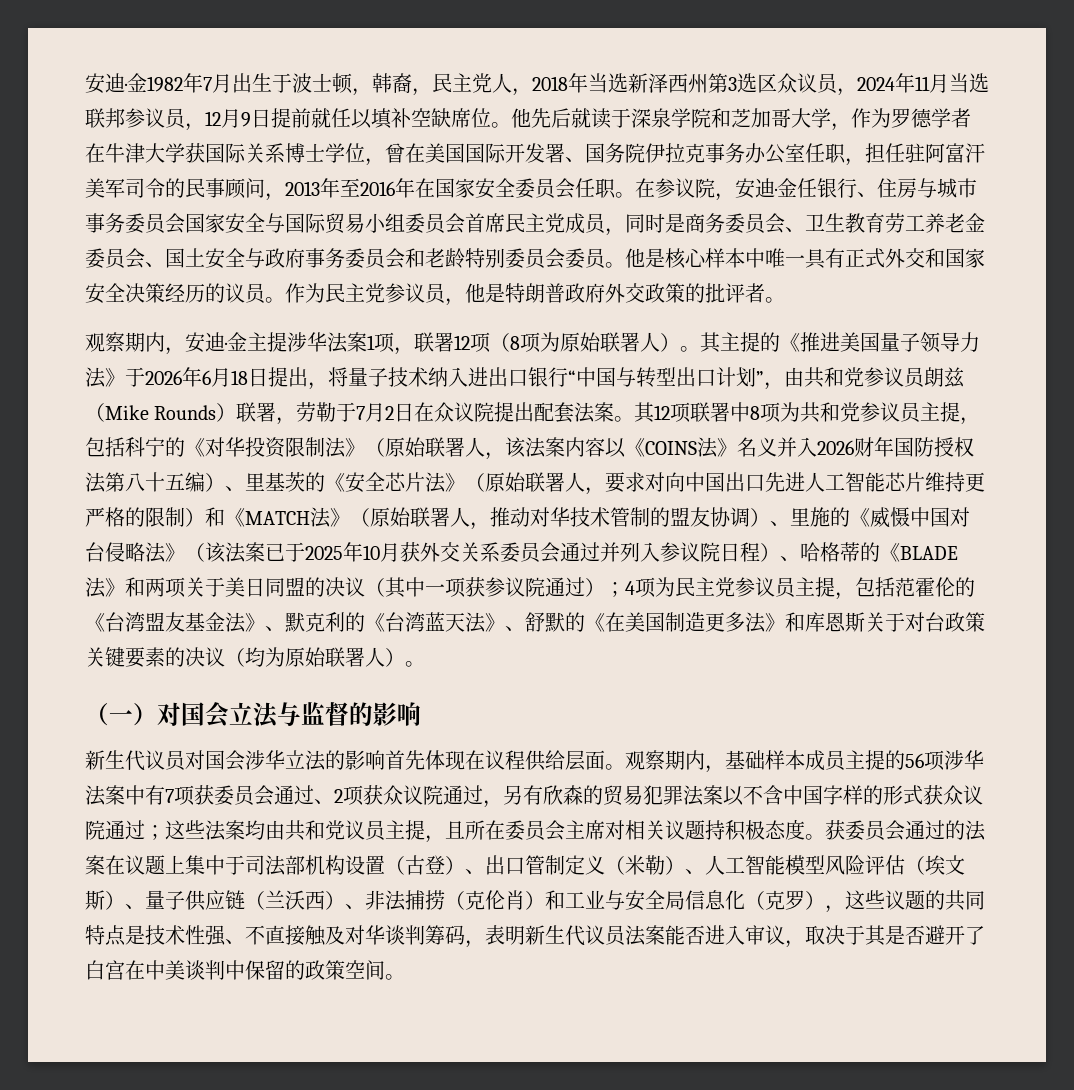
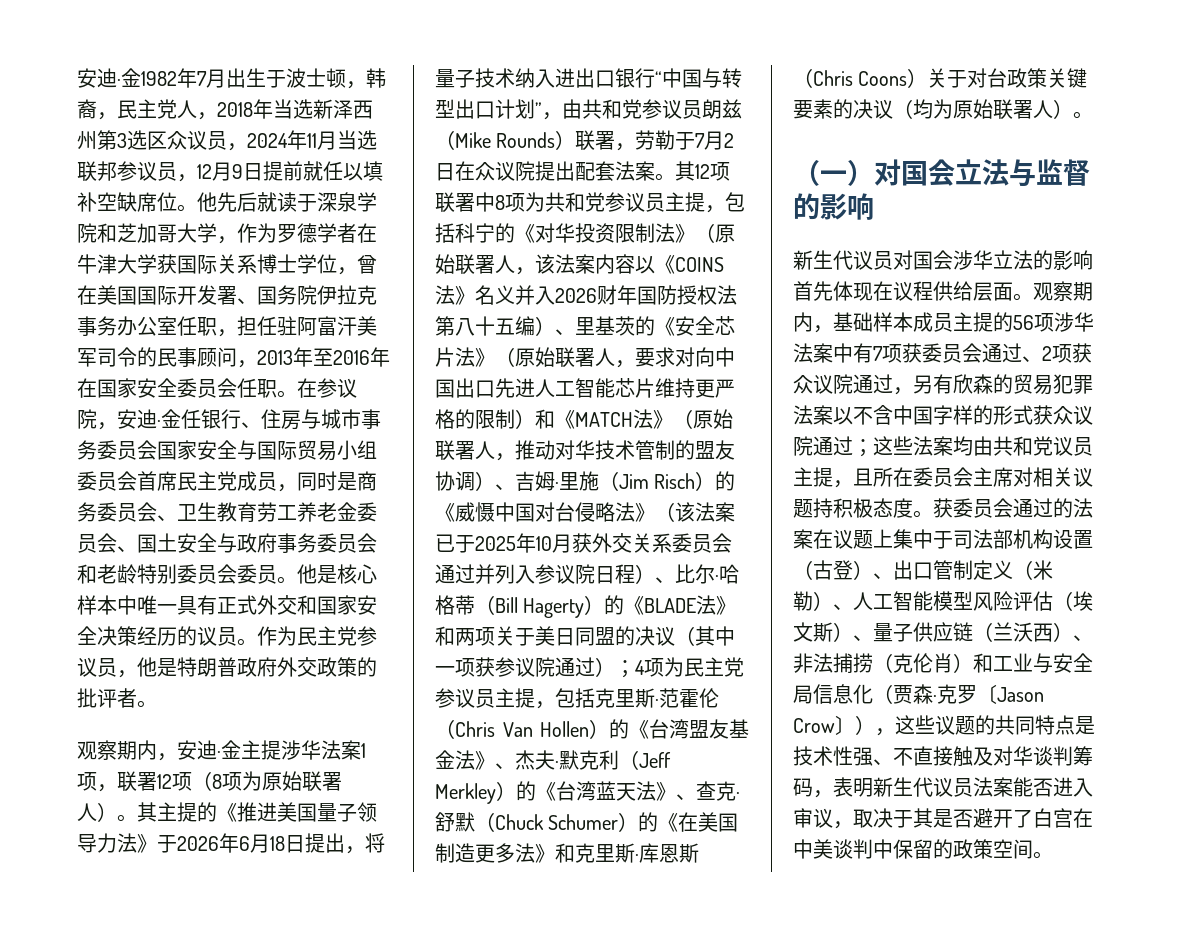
[790,507,830,527] 里施 -> [515,471,716,491] 吉姆·里施（Jim Risch）
[800,542,860,562] 哈格蒂 -> [675,564,739,584] [435,595,605,618] 比尔·哈格蒂（Bill Hagerty）
[895,577,955,597] 范霍伦 -> [595,688,719,708] [435,719,609,739] 克里斯·范霍伦（Chris Van Hollen）
[285,612,345,632] 默克利 -> [515,750,671,770] [435,781,516,804] 杰夫·默克利（Jeff Merkley）
[525,612,565,632] 舒默 -> [696,781,740,801] [435,812,639,832] 查克·舒默（Chuck Schumer）
[805,612,865,632] 库恩斯 -> [575,843,699,863] [793,68,928,88] 克里斯·库恩斯（Chris Coons）
[765,890,805,910] 克罗 -> [893,684,1044,704] [793,715,855,735] 贾森·克罗〔Jason Crow〕

